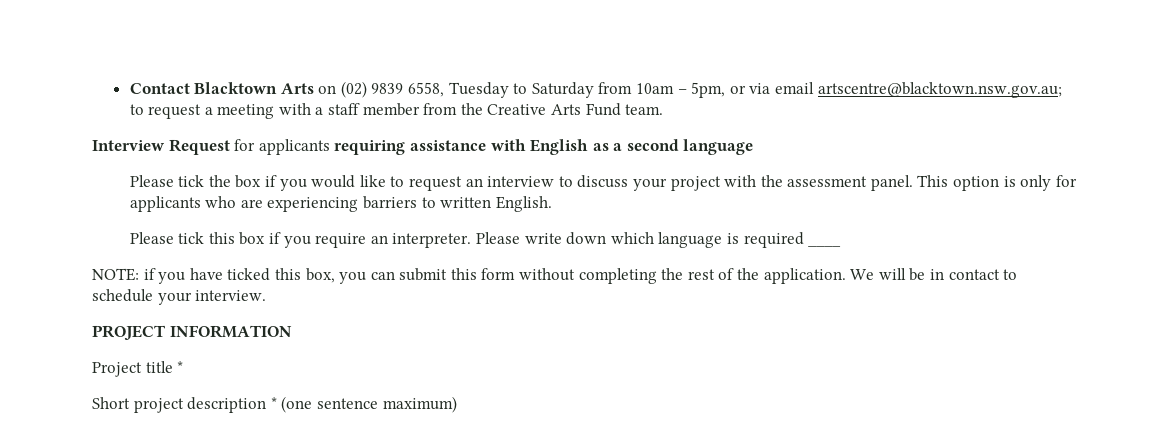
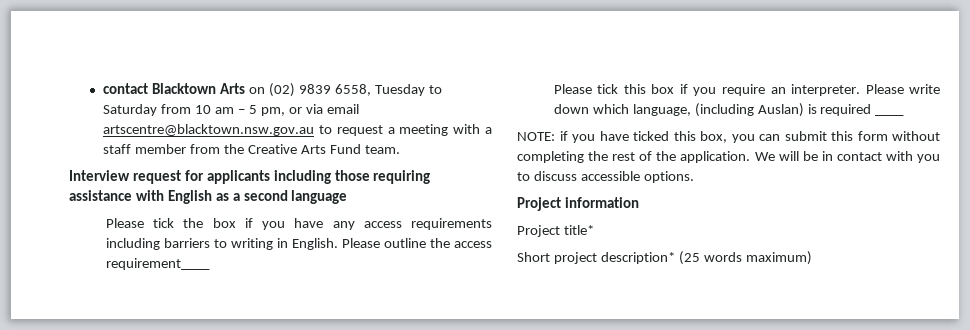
[129,83,190,94] Contact -> [103,83,149,94] contact
[636,82,726,98] 10am – 5pm, -> [195,105,285,116] 10 am – 5 pm,
[817,82,1062,98] artscentre@blacktown.nsw.gov.au; -> [103,124,315,136] artscentre@blacktown.nsw.gov.au
[168,139,330,155] Request for applicants -> [132,170,370,184] request for applicants including those
[311,175,1077,191] [129,196,552,212] would like to request an interview to discuss your project with the assessment panel. This option is only for applicants who are experiencing barriers to written English. -> [294,218,493,230] [105,238,493,250] [105,258,210,270] have any access requirements including barriers to writing in English. Please outline the access requirement____
[658,232,723,248] language -> [632,103,804,117] language, (including Auslan)
[1003,269,1018,280] [92,289,267,305] [92,325,292,341] [92,361,184,377] [92,396,378,413] to schedule your interview. // PROJECT INFORMATION // Project title * // Short project description * (one sentence -> [885,151,940,163] [517,171,694,183] [517,197,639,211] [517,225,594,237] [517,251,742,265] with you to discuss accessible options. // Project information // Project title* // Short project description* (25 words

